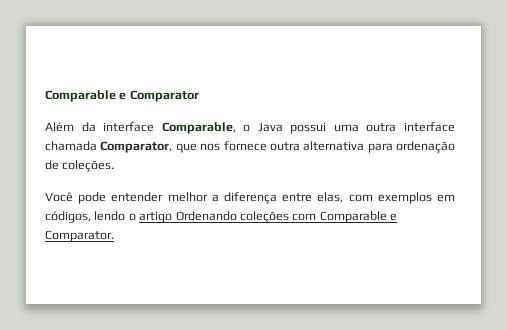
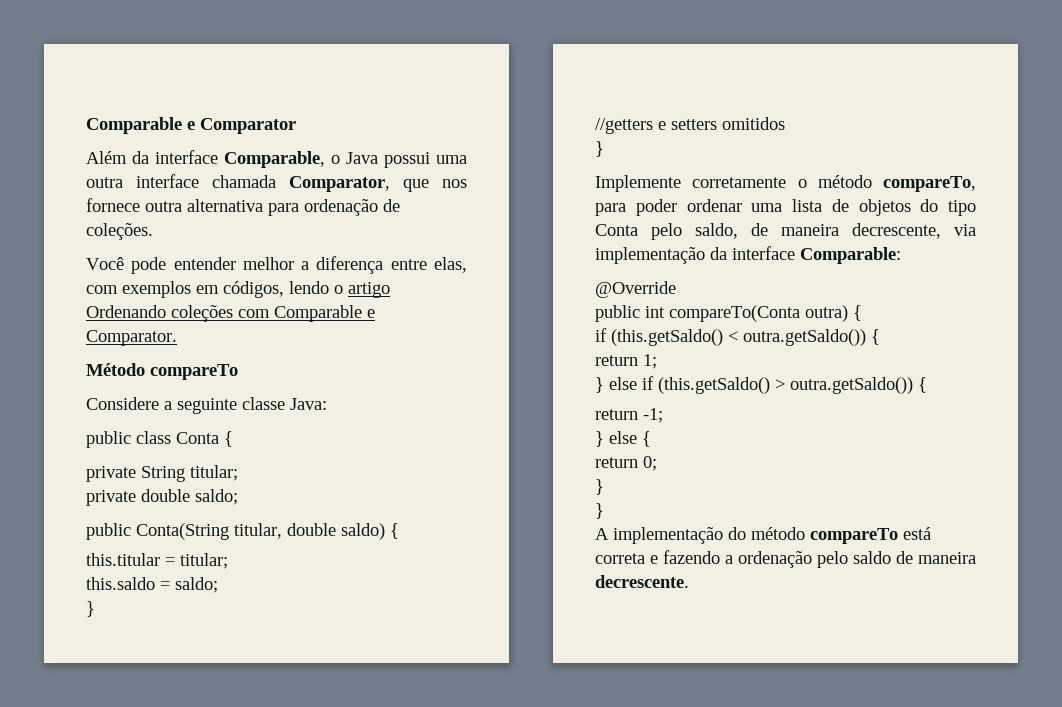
(114, 236) none -> [86,363,238,380] [86,397,327,414] [86,431,233,448] [86,465,238,482] [86,489,238,506] [86,523,399,540] [86,553,228,569] [86,577,218,593] [86,601,95,617] [595,117,785,134] [595,141,604,157] [595,175,976,192] [595,199,976,216] [595,223,976,240] [595,246,901,264] [595,281,676,298] [595,305,862,322] [595,328,880,346] [595,354,657,369] [595,376,927,394] [595,408,663,423] [595,431,651,447] [595,456,657,471] [595,479,604,495] [595,503,604,519] [595,527,931,544] [595,550,976,568] [595,575,689,588] // Método compareTo // Considere a seguinte classe Java: // public class Conta { // private String titular; // private double saldo; // public Conta(String titular, double saldo) { // this.titular = titular; // this.saldo = saldo; // } // //getters e setters omitidos // } // Implemente corretamente o método compareTo, para poder ordenar uma lista de objetos do tipo Conta pelo saldo, de maneira decrescente, via implementação da interface Comparable: // @Override // public int compareTo(Conta outra) { // if (this.getSaldo() < outra.getSaldo()) { // return 1; // } else if (this.getSaldo() > outra.getSaldo()) { // return -1; // } else { // return 0; // } // } // A implementação do método compareTo está correta e fazendo a ordenação pelo saldo de maneira decrescente.

